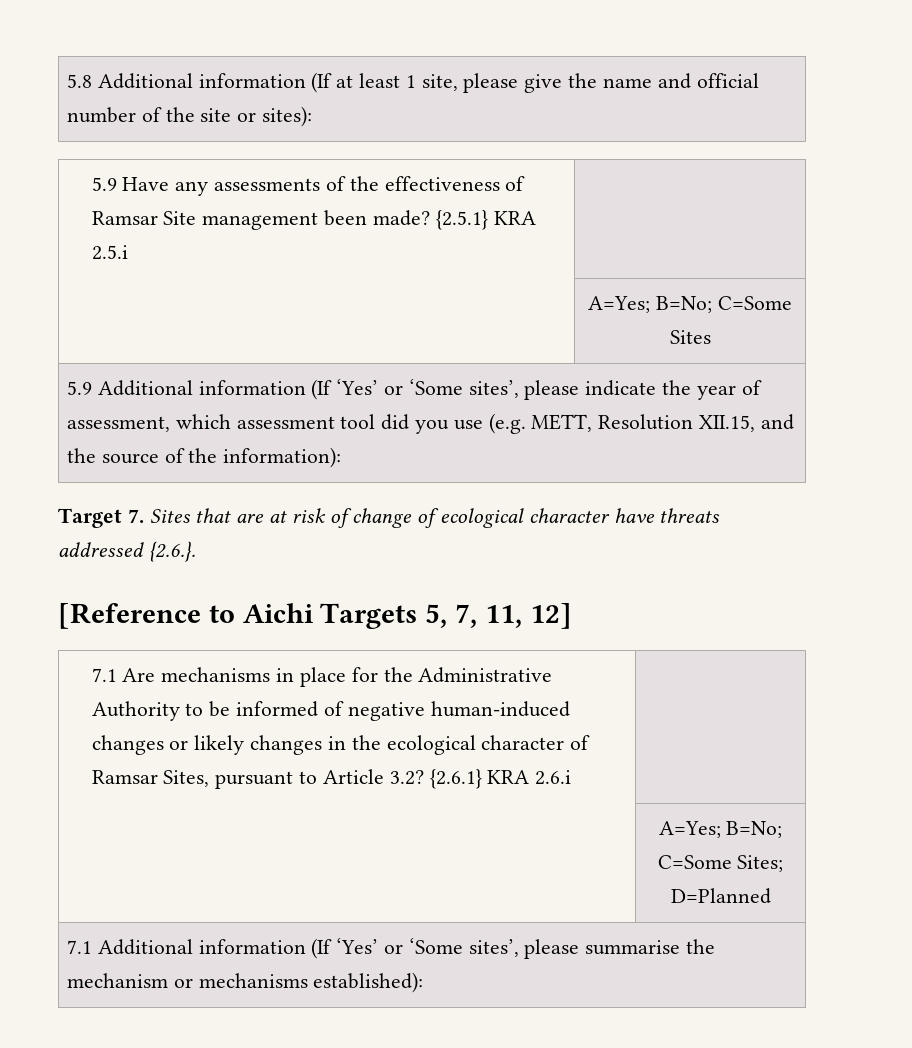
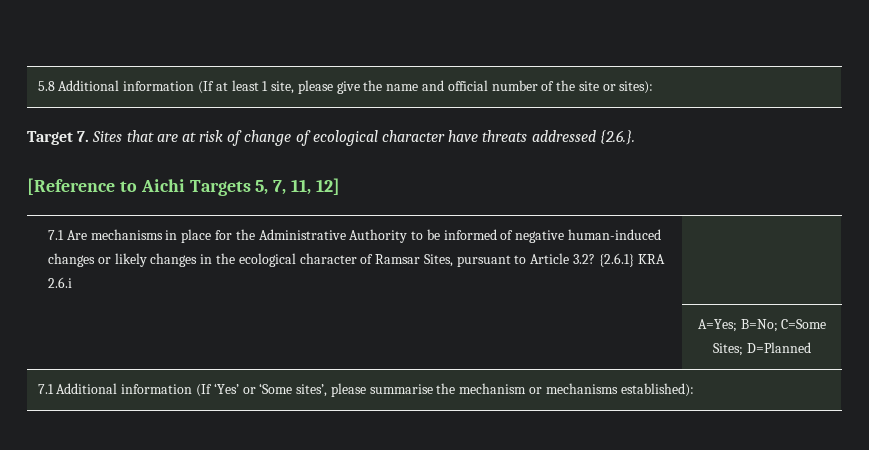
[91,176,526,196] [91,210,536,230] [91,245,128,260] [588,296,792,313] [669,330,711,344] [67,379,762,400] [67,413,794,434] [67,447,342,468] // 5.9 Have any assessments of the effectiveness of Ramsar Site management been made? {2.5.1} KRA 2.5.i | // | A=Yes; B=No; C=Some Sites // 5.9 Additional information (If ‘Yes’ or ‘Some sites’, please indicate the year of assessment, which assessment tool did you use (e.g. METT, Resolution XII.15, and the source of the information): -> (654, 87) none

